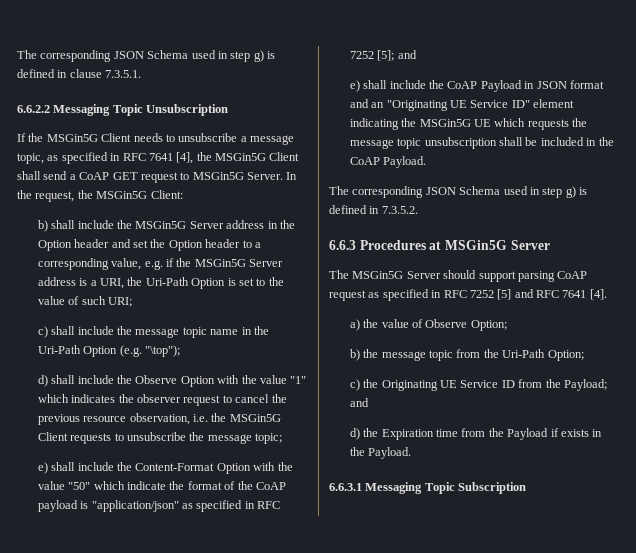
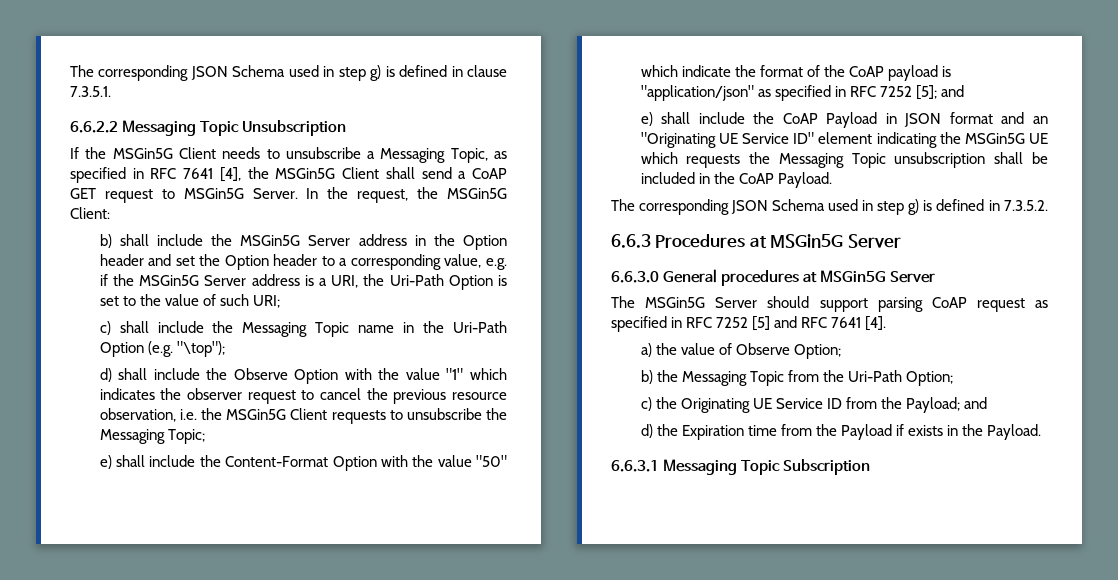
[250,135,294,145] [17,153,44,164] message topic, -> [380,148,488,163] Messaging Topic,
[135,327,207,338] message topic -> [242,322,350,337] Messaging Topic
[207,433,283,444] message topic; -> [99,429,205,444] Messaging Topic;
[349,138,422,149] message topic -> [778,153,886,168] Messaging Topic
(550, 245) none -> [611,269,935,286] // 6.6.3.0 General procedures at MSGin5G Server
[381,350,454,361] message topic -> [681,371,784,386] Messaging Topic

